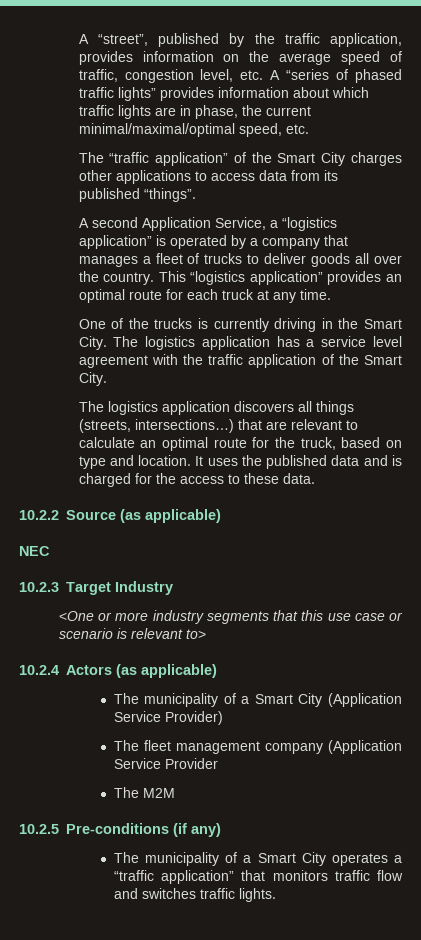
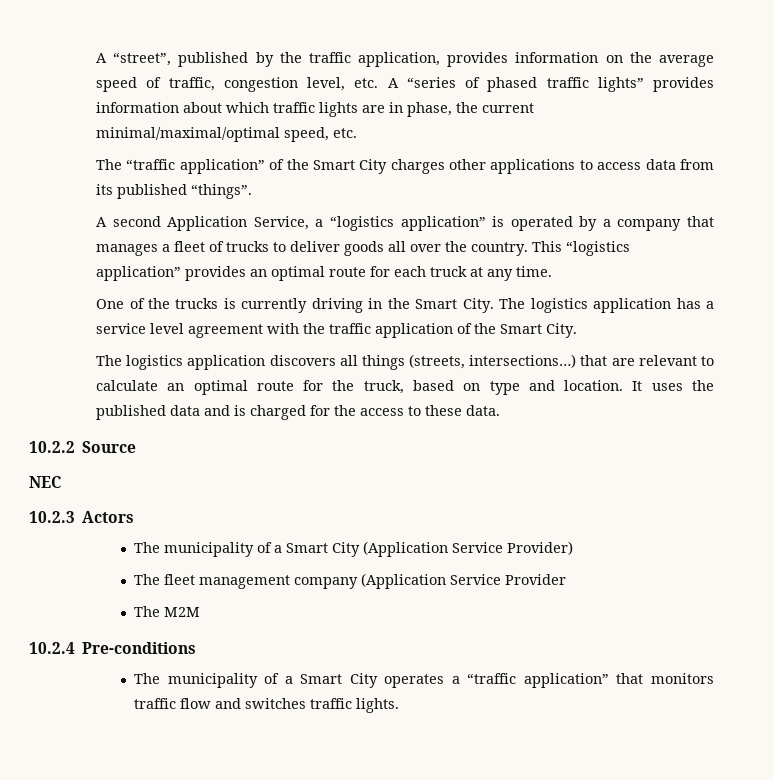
[120,509,221,523] (as applicable) -> (137, 447) none
[66,581,173,595] [58,610,404,624] [58,628,206,639] [19,665,59,675] Target Industry // <One or more industry segments that this use case or scenario is relevant to> // 10.2.4 -> (75, 517) none
[116,664,217,678] (as applicable) -> (135, 517) none
[19,824,59,834] 10.2.5 -> [29,642,75,654] 10.2.4
[173,823,221,837] (if any) -> (197, 648) none

